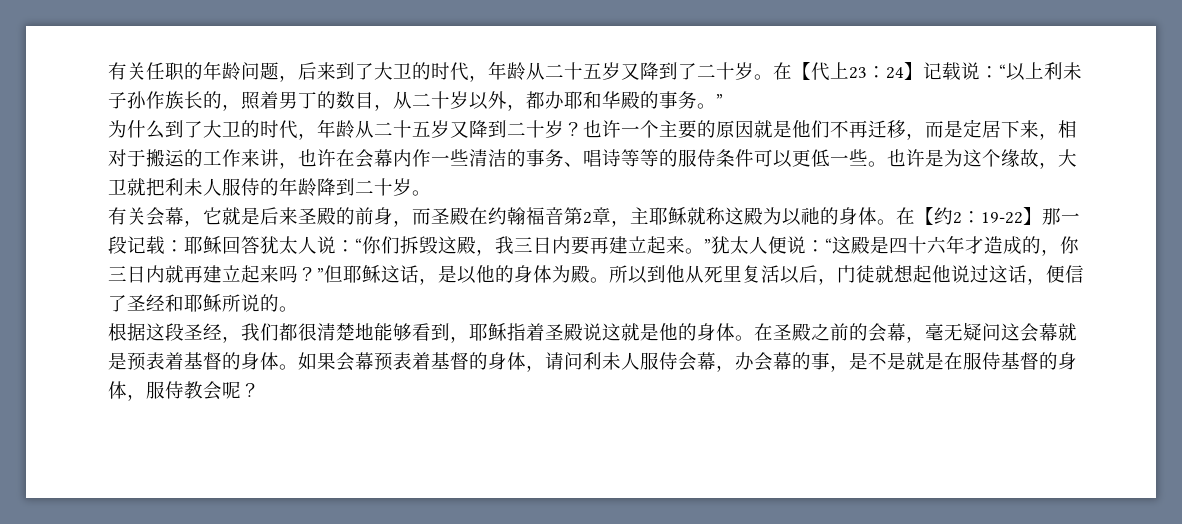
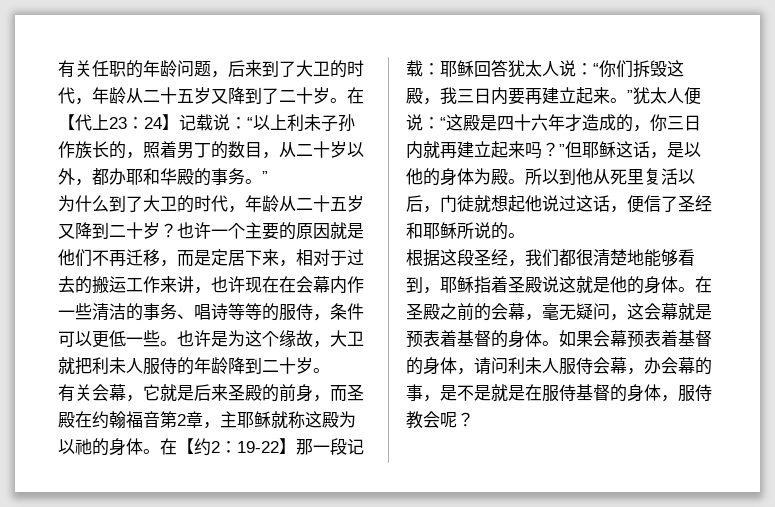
[146,149,203,167] 搬运的 -> [347,249,364,266] [58,276,126,294] 过去的搬运
(336, 158) none -> [245,276,279,293] 现在
(716, 158) none -> [313,314,330,321] ，
(1001, 332) none -> [610,314,627,321] ，

